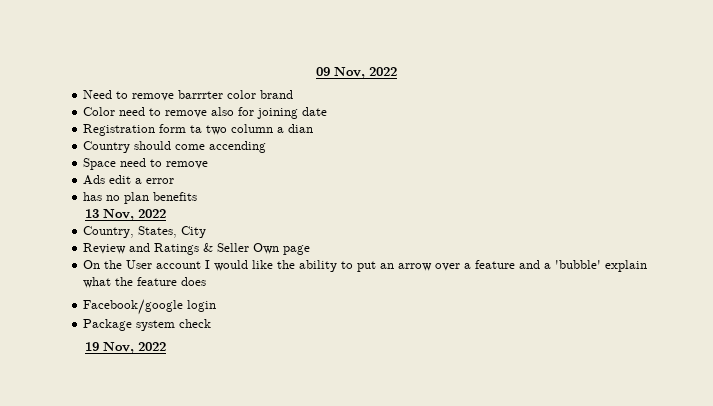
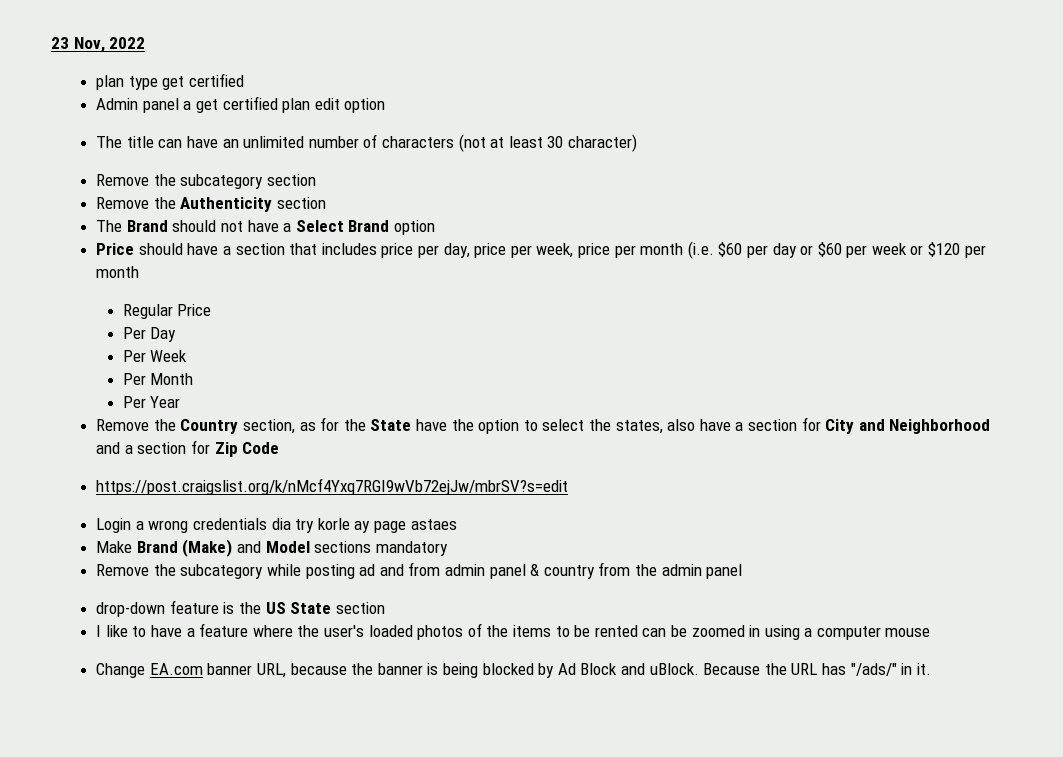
[316,67,397,79] [83,90,294,101] [83,107,328,119] [83,124,314,136] [83,141,267,153] [83,158,209,170] [83,175,175,185] [83,192,198,204] [85,209,167,221] [83,226,207,238] [83,243,311,255] [83,260,648,272] [83,277,207,288] [83,299,217,315] [83,319,212,331] [85,342,167,354] 09 Nov, 2022 // Need to remove barrrter color brand // Color need to remove also for joining date // Registration form ta two column a dian // Country should come accending // Space need to remove // Ads edit a error // has no plan benefits // 13 Nov, 2022 // Country, States, City // Review and Ratings & Seller Own page // On the User account I would like the ability to put an arrow over a feature and a 'bubble' explain what the feature does // Facebook/google login // Package system check // 19 Nov, 2022 -> [51,37,146,53] [96,73,245,90] [96,96,386,113] [96,134,637,152] [96,174,317,189] [96,197,327,212] [96,220,436,235] [96,241,986,259] [96,266,140,278] [122,304,212,319] [122,327,177,342] [122,350,188,362] [122,373,194,385] [122,396,181,408] [96,417,991,434] [96,440,280,457] [96,478,569,495] [96,518,457,533] [96,539,448,557] [96,562,743,579] [96,600,385,617] [96,623,931,640] [96,663,931,678] 23 Nov, 2022 // plan type get certified // Admin panel a get certified plan edit option // The title can have an unlimited number of characters (not at least 30 character) // Remove the subcategory section // Remove the Authenticity section // The Brand should not have a Select Brand option // Price should have a section that includes price per day, price per week, price per month (i.e. $60 per day or $60 per week or $120 per month // Regular Price // Per Day // Per Week // Per Month // Per Year // Remove the Country section, as for the State have the option to select the states, also have a section for City and Neighborhood and a section for Zip Code // https://post.craigslist.org/k/nMcf4Yxq7RGI9wVb72ejJw/mbrSV?s=edit // Login a wrong credentials dia try korle ay page astaes // Make Brand (Make) and Model sections mandatory // Remove the subcategory while posting ad and from admin panel & country from the admin panel // drop-down feature is the US State section // I like to have a feature where the user's loaded photos of the items to be rented can be zoomed in using a computer mouse // Change EA.com banner URL, because the banner is being blocked by Ad Block and uBlock. Because the URL has "/ads/" in it.

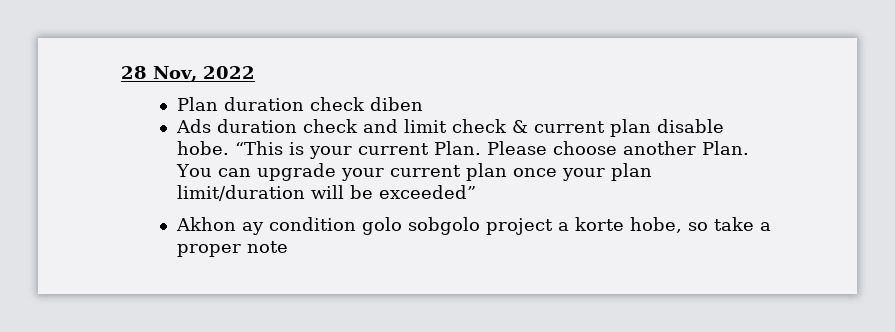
[51,37,69,49] 23 -> [121,66,147,79] 28
[96,73,245,90] [96,96,386,113] [96,134,637,152] [96,174,317,189] [96,197,327,212] [96,220,436,235] [96,241,986,259] [96,266,140,278] [122,304,212,319] [122,327,177,342] [122,350,188,362] [122,373,194,385] [122,396,181,408] [96,417,991,434] [96,440,280,457] [96,478,569,495] [96,518,457,533] [96,539,448,557] [96,562,743,579] [96,600,385,617] [96,623,931,640] [96,663,931,678] plan type get certified // Admin panel a get certified plan edit option // The title can have an unlimited number of characters (not at least 30 character) // Remove the subcategory section // Remove the Authenticity section // The Brand should not have a Select Brand option // Price should have a section that includes price per day, price per week, price per month (i.e. $60 per day or $60 per week or $120 per month // Regular Price // Per Day // Per Week // Per Month // Per Year // Remove the Country section, as for the State have the option to select the states, also have a section for City and Neighborhood and a section for Zip Code // https://post.craigslist.org/k/nMcf4Yxq7RGI9wVb72ejJw/mbrSV?s=edit // Login a wrong credentials dia try korle ay page astaes // Make Brand (Make) and Model sections mandatory // Remove the subcategory while posting ad and from admin panel & country from the admin panel // drop-down feature is the US State section // I like to have a feature where the user's loaded photos of the items to be rented can be zoomed in using a computer mouse // Change EA.com banner URL, because the banner is being blocked by Ad Block and uBlock. Because the URL has "/ads/" in it. -> [176,97,423,111] [175,119,724,137] [176,141,749,159] [175,163,652,181] [176,185,476,201] [175,217,771,235] [176,241,288,257] Plan duration check diben // Ads duration check and limit check & current plan disable hobe. “This is your current Plan. Please choose another Plan. You can upgrade your current plan once your plan limit/duration will be exceeded” // Akhon ay condition golo sobgolo project a korte hobe, so take a proper note

